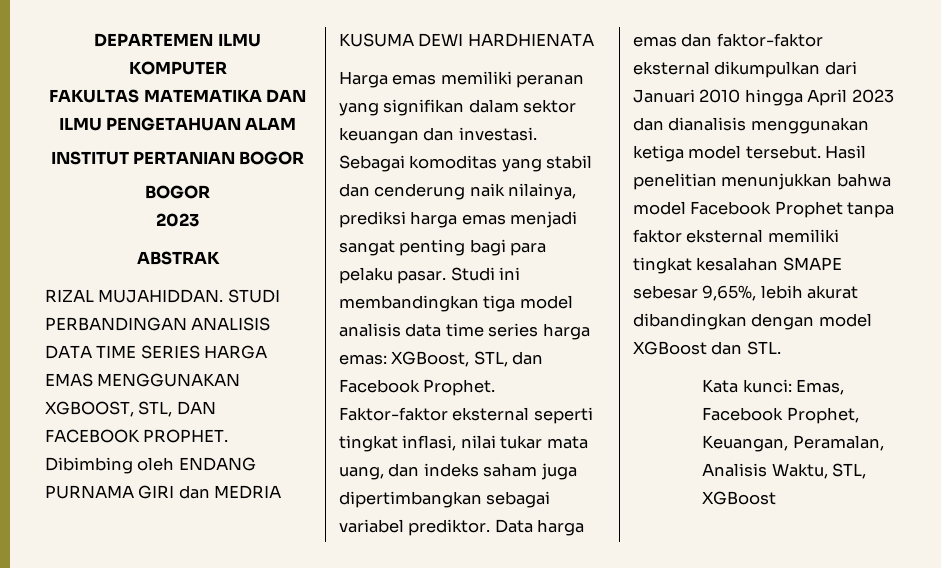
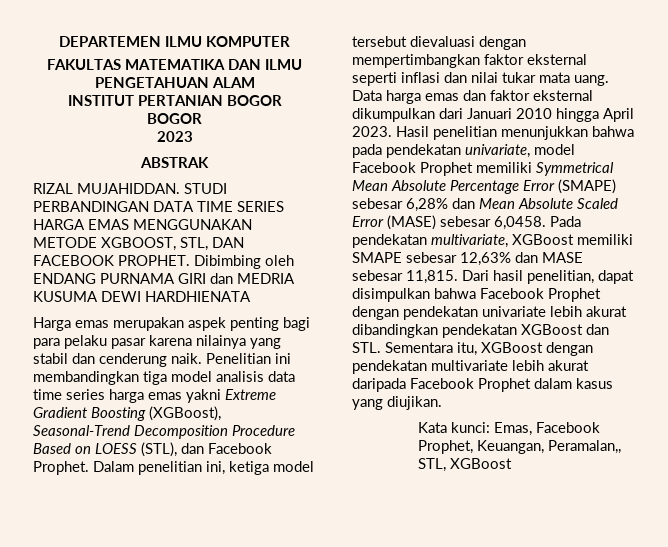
[191,317,271,331] ANALISIS -> (149, 206) none
(241, 380) none -> [33,237,97,248] METODE
[440,71,585,88] [339,99,577,116] [339,127,537,144] [339,155,593,172] [339,183,577,200] [339,211,578,228] [339,239,547,256] [339,267,495,284] memiliki peranan yang signifikan dalam sektor keuangan dan investasi. Sebagai komoditas yang stabil dan cenderung naik nilainya, prediksi harga emas menjadi sangat penting bagi para pelaku pasar. Studi -> [113,317,310,331] [33,335,281,349] [33,353,271,367] merupakan aspek penting bagi para pelaku pasar karena nilainya yang stabil dan cenderung naik. Penelitian
[339,351,544,367] [339,379,496,396] [339,407,593,424] [339,435,588,452] [339,463,577,480] [339,491,551,508] [339,519,491,536] emas: XGBoost, STL, dan Facebook Prophet. Faktor-faktor eksternal seperti tingkat inflasi, nilai tukar mata uang, dan indeks saham juga dipertimbangkan sebagai variabel prediktor. -> [148,389,276,403] [33,406,221,421] [33,425,295,439] [33,442,272,457] [33,461,314,475] [352,36,526,50] [352,54,587,68] [352,72,609,86] emas yakni Extreme Gradient Boosting (XGBoost), Seasonal-Trend Decomposition Procedure Based on LOESS (STL), dan Facebook Prophet. Dalam penelitian ini, ketiga model tersebut dievaluasi dengan mempertimbangkan faktor eksternal seperti inflasi dan nilai tukar mata uang.
[716,33,823,47] faktor-faktor -> [490,90,530,101] faktor
[851,89,894,103] [633,117,869,134] [633,145,867,162] [633,173,891,190] [633,201,895,218] [633,229,839,243] [633,257,842,274] [633,285,757,301] 2023 dan dianalisis menggunakan ketiga model tersebut. Hasil penelitian menunjukkan bahwa model Facebook Prophet tanpa faktor eksternal memiliki tingkat kesalahan SMAPE sebesar 9,65%, -> [352,126,634,140] [352,144,575,158] [352,162,614,176] [352,179,616,194] [352,198,618,212] [352,215,581,230] [352,234,633,248] [352,252,583,266] [352,270,634,284] [352,288,601,302] [352,306,546,320] 2023. Hasil penelitian menunjukkan bahwa pada pendekatan univariate, model Facebook Prophet memiliki Symmetrical Mean Absolute Percentage Error (SMAPE) sebesar 6,28% dan Mean Absolute Scaled Error (MASE) sebesar 6,0458. Pada pendekatan multivariate, XGBoost memiliki SMAPE sebesar 12,63% dan MASE sebesar 11,815. Dari hasil penelitian, dapat disimpulkan bahwa Facebook Prophet dengan pendekatan univariate
[751,313,872,330] dengan model -> [442,324,517,338] pendekatan
(781, 348) none -> [385,342,593,356] [352,360,589,374] [352,378,613,392] [352,396,442,410] Sementara itu, XGBoost dengan pendekatan multivariate lebih akurat daripada Facebook Prophet dalam kasus yang diujikan.
[792,435,884,451] [702,463,828,479] Peramalan, Analisis Waktu, -> [547,440,621,454] Peramalan,,

